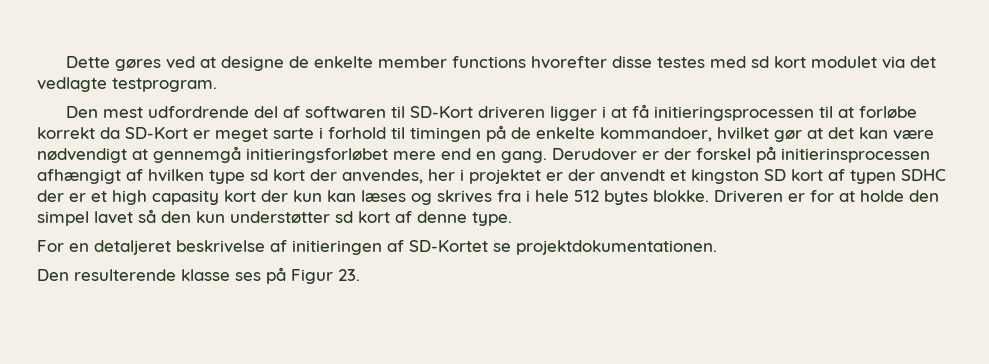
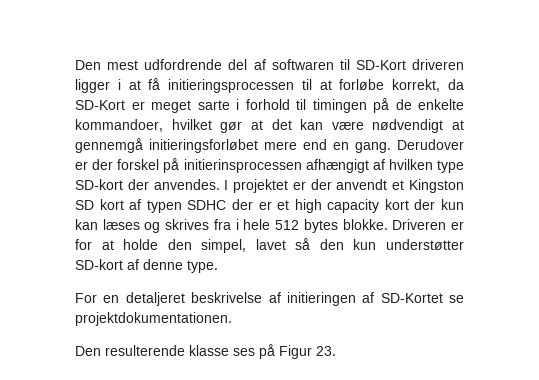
[65,56,936,71] [37,77,217,92] Dette gøres ved at designe de enkelte member functions hvorefter disse testes med sd kort modulet via det vedlagte testprogram. // -> (75, 65) none
[37,127,95,139] korrekt -> [392,79,441,92] korrekt,
[250,169,464,184] sd kort der anvendes, her i -> [75,179,229,190] SD-kort der anvendes. I
[691,169,759,184] kingston -> [408,179,464,193] Kingston
[152,190,219,205] capasity -> [327,199,380,213] capacity
[37,211,89,226] simpel -> [201,239,247,253] simpel,
[335,211,390,223] sd kort -> [75,259,123,270] SD-kort

